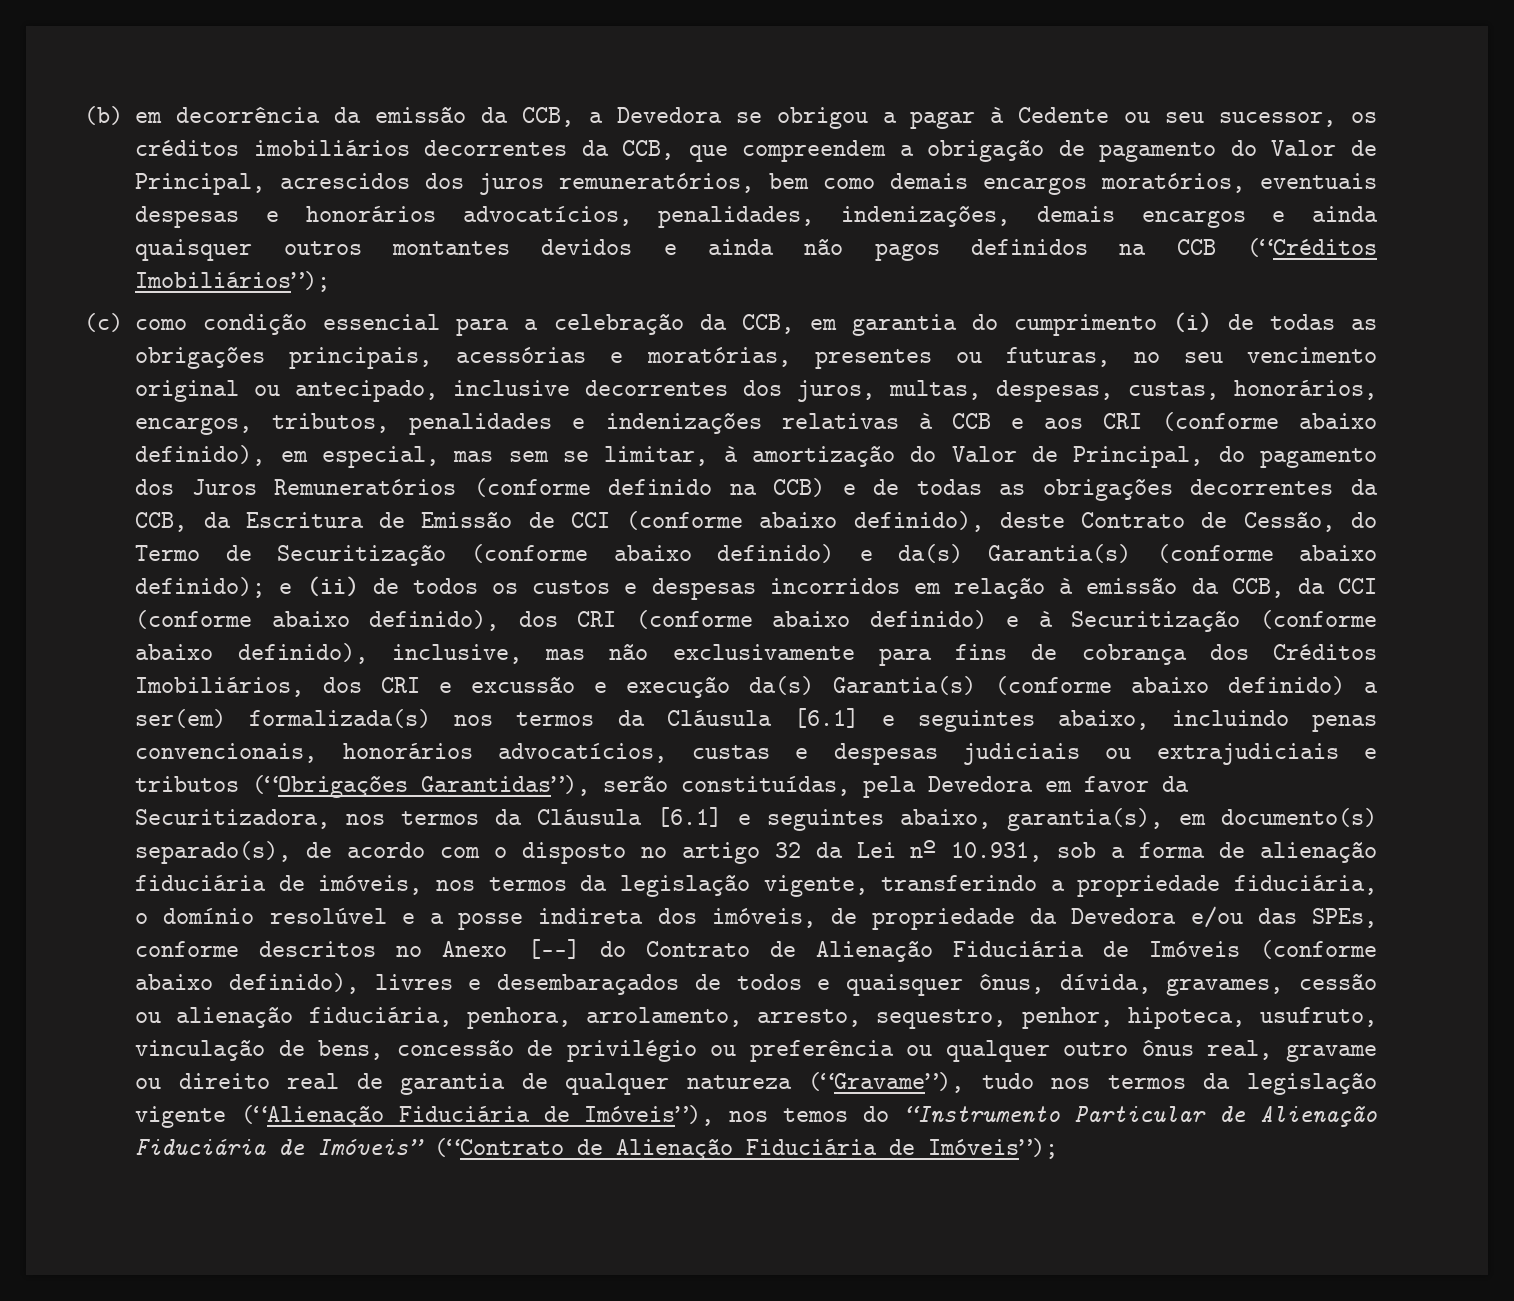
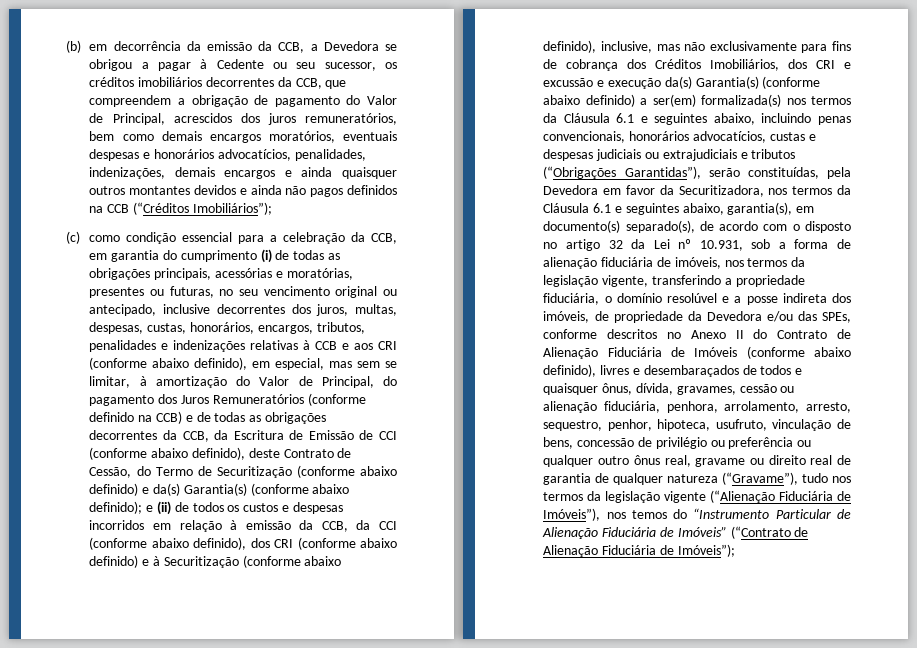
[793,708,859,728] [6.1] -> [616,113,635,123] 6.1
[657,807,723,827] [6.1] -> [593,203,612,213] 6.1
[527,939,580,959] [--] -> [735,330,744,339] II

